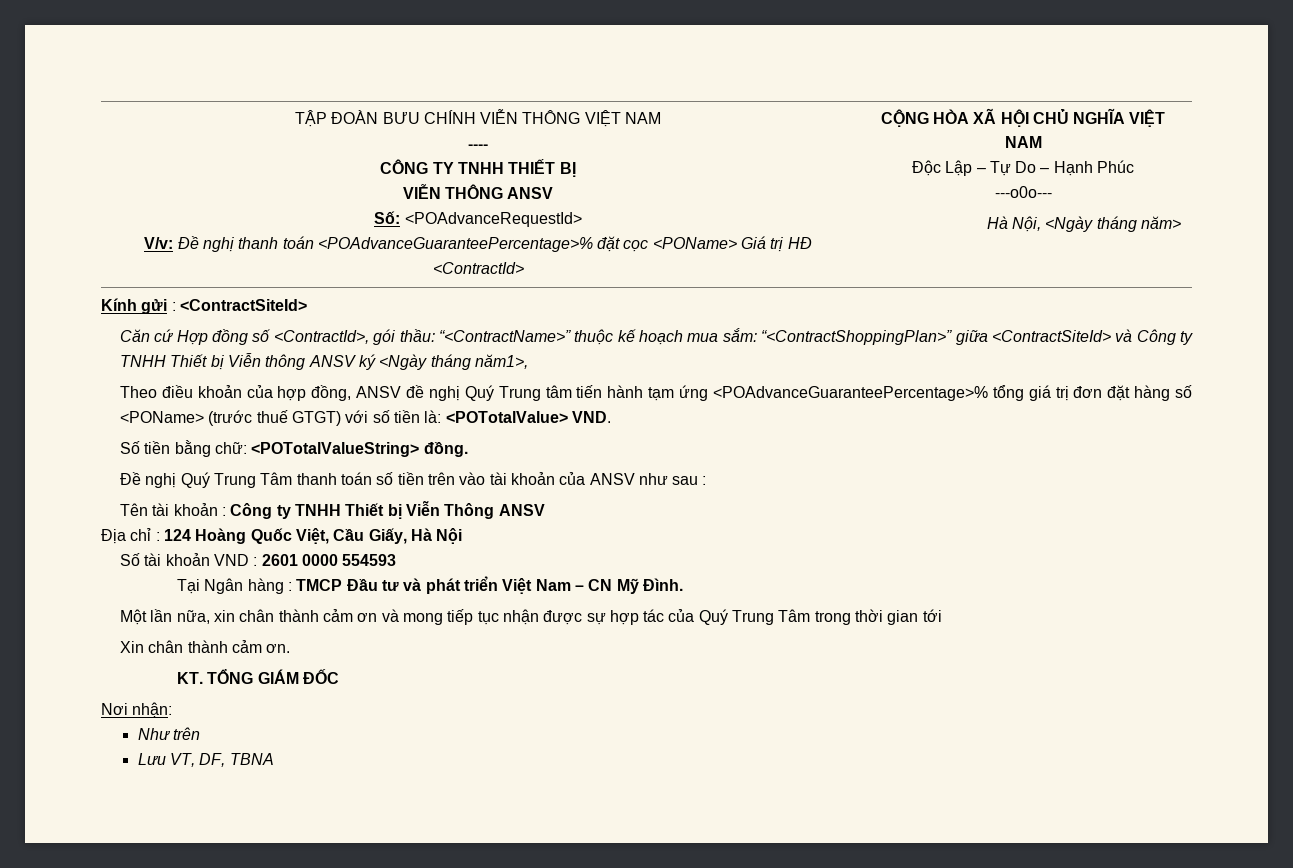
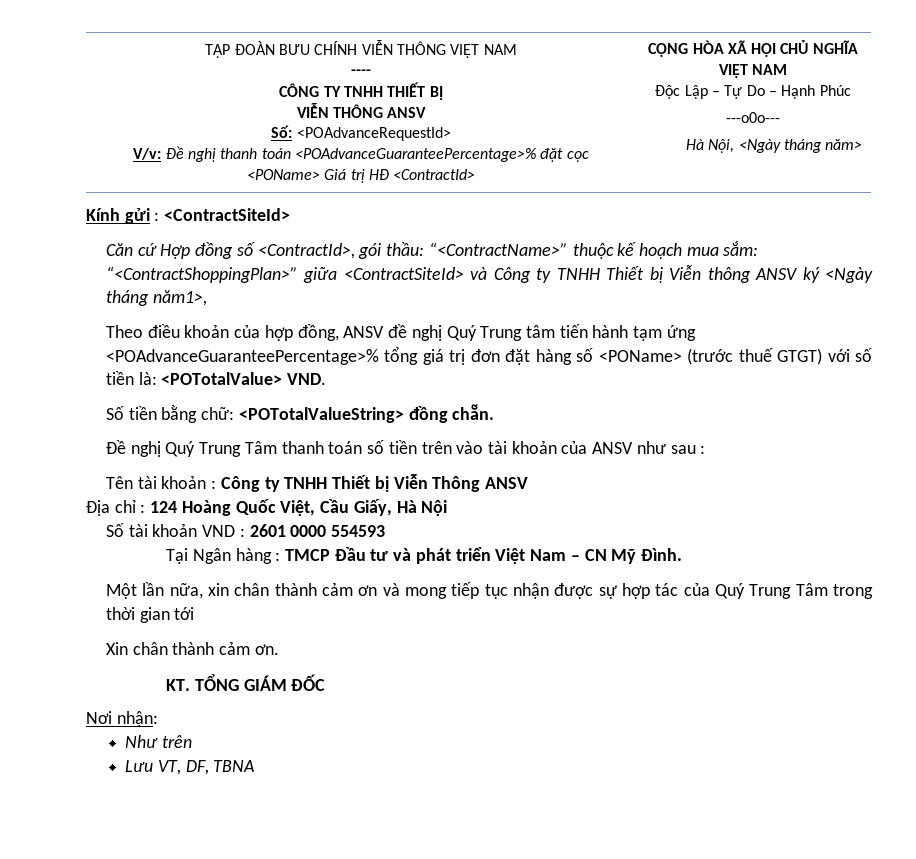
[423,442,468,457] đồng. -> [408,404,495,423] đồng chẵn.

